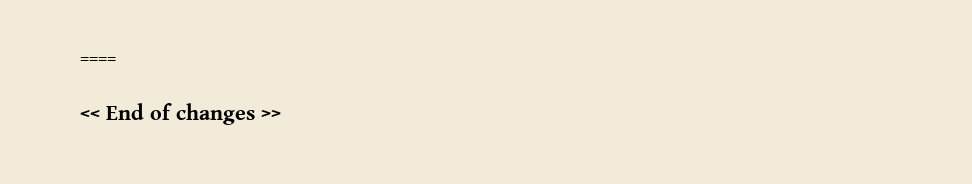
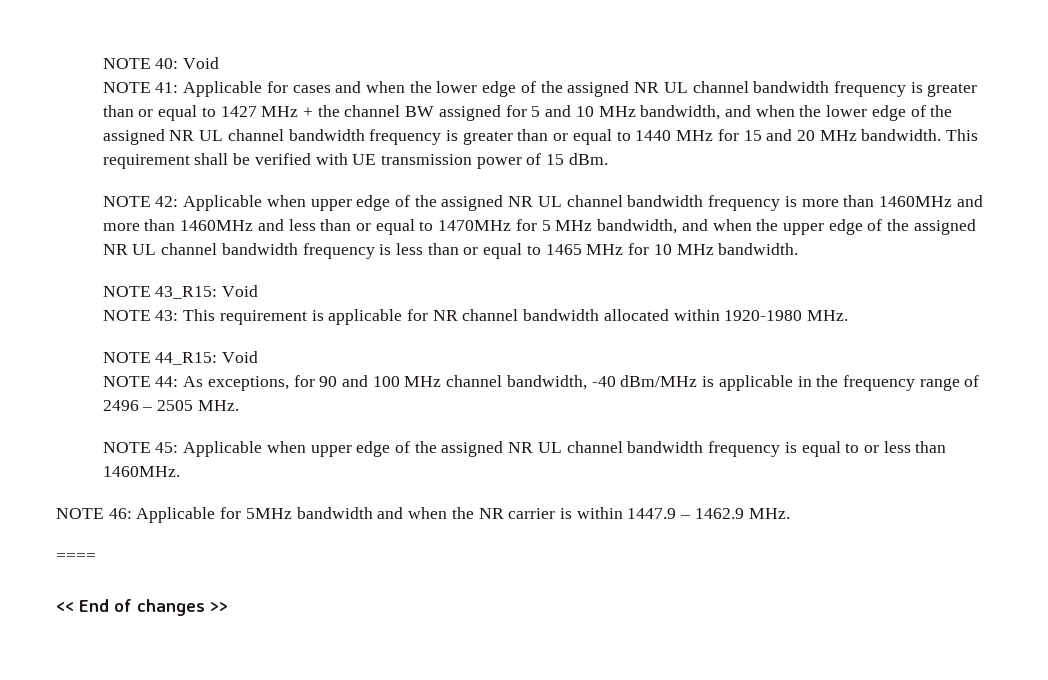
(80, 61) none -> [102,57,220,69] [102,81,978,97] [102,105,953,121] [102,129,979,145] [102,153,608,169] [102,195,983,211] [102,219,976,235] [102,243,799,259] [102,285,259,299] [102,309,849,325] [102,351,259,365] [102,375,980,391] [102,400,239,411] [102,441,947,457] [102,466,180,477] [56,507,790,523] NOTE 40: Void // NOTE 41: Applicable for cases and when the lower edge of the assigned NR UL channel bandwidth frequency is greater than or equal to 1427 MHz + the channel BW assigned for 5 and 10 MHz bandwidth, and when the lower edge of the assigned NR UL channel bandwidth frequency is greater than or equal to 1440 MHz for 15 and 20 MHz bandwidth. This requirement shall be verified with UE transmission power of 15 dBm. // NOTE 42: Applicable when upper edge of the assigned NR UL channel bandwidth frequency is more than 1460MHz and more than 1460MHz and less than or equal to 1470MHz for 5 MHz bandwidth, and when the upper edge of the assigned NR UL channel bandwidth frequency is less than or equal to 1465 MHz for 10 MHz bandwidth. // NOTE 43_R15: Void // NOTE 43: This requirement is applicable for NR channel bandwidth allocated within 1920-1980 MHz. // NOTE 44_R15: Void // NOTE 44: As exceptions, for 90 and 100 MHz channel bandwidth, -40 dBm/MHz is applicable in the frequency range of 2496 – 2505 MHz. // NOTE 45: Applicable when upper edge of the assigned NR UL channel bandwidth frequency is equal to or less than 1460MHz. // NOTE 46: Applicable for 5MHz bandwidth and when the NR carrier is within 1447.9 – 1462.9 MHz. //

